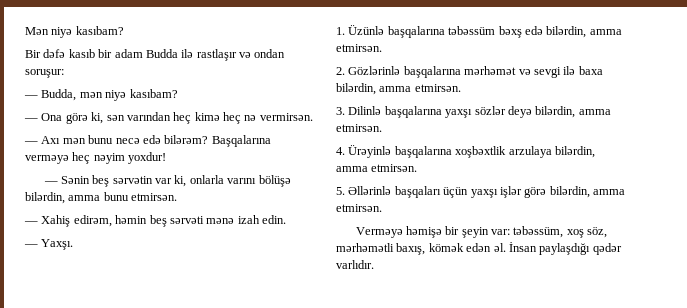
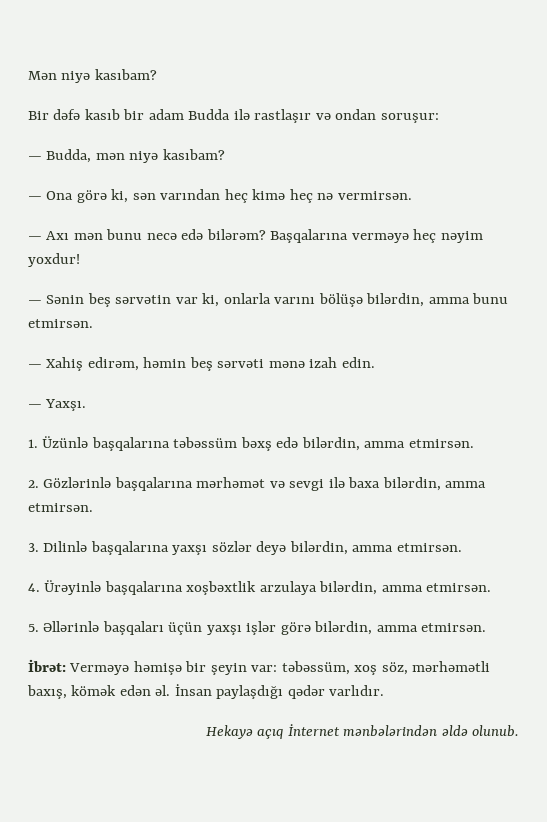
(382, 208) none -> [28,659,66,672] İbrət:
(374, 264) none -> [205,724,519,739] // Hekayə açıq İnternet mənbələrindən əldə olunub.

